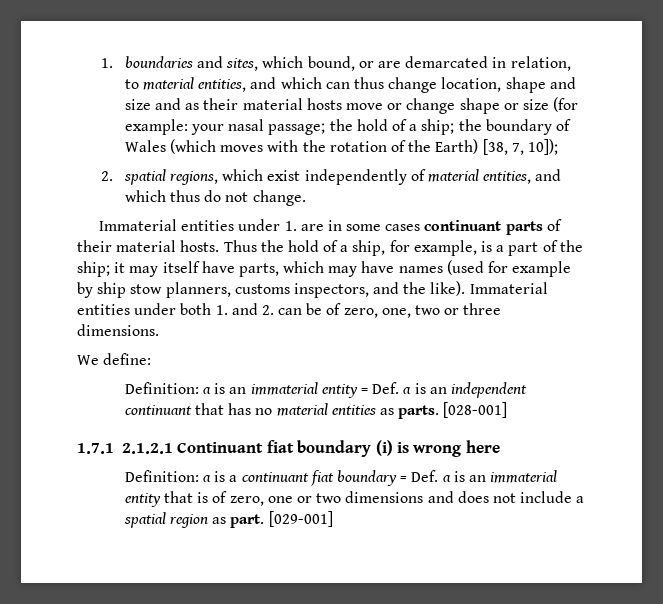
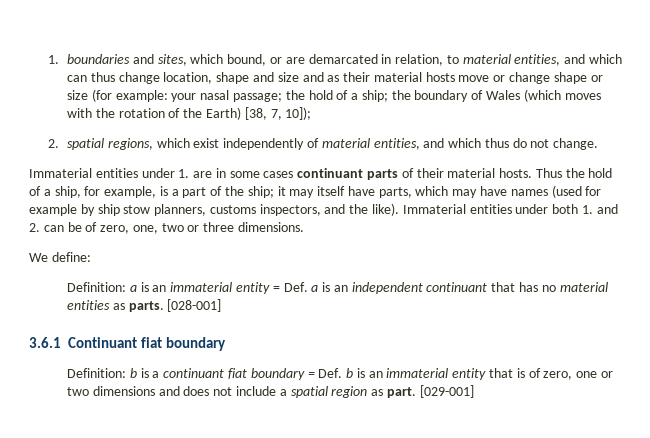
[77,443,173,454] 1.7.1 2.1.2.1 -> [29,337,61,348] 3.6.1
[375,440,500,457] [124,470,212,482] (i) is wrong here // Definition: a -> [67,368,137,378] // Definition: b
[442,475,451,482] a -> [346,368,354,378] b

